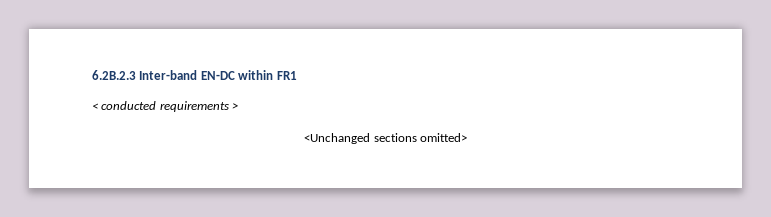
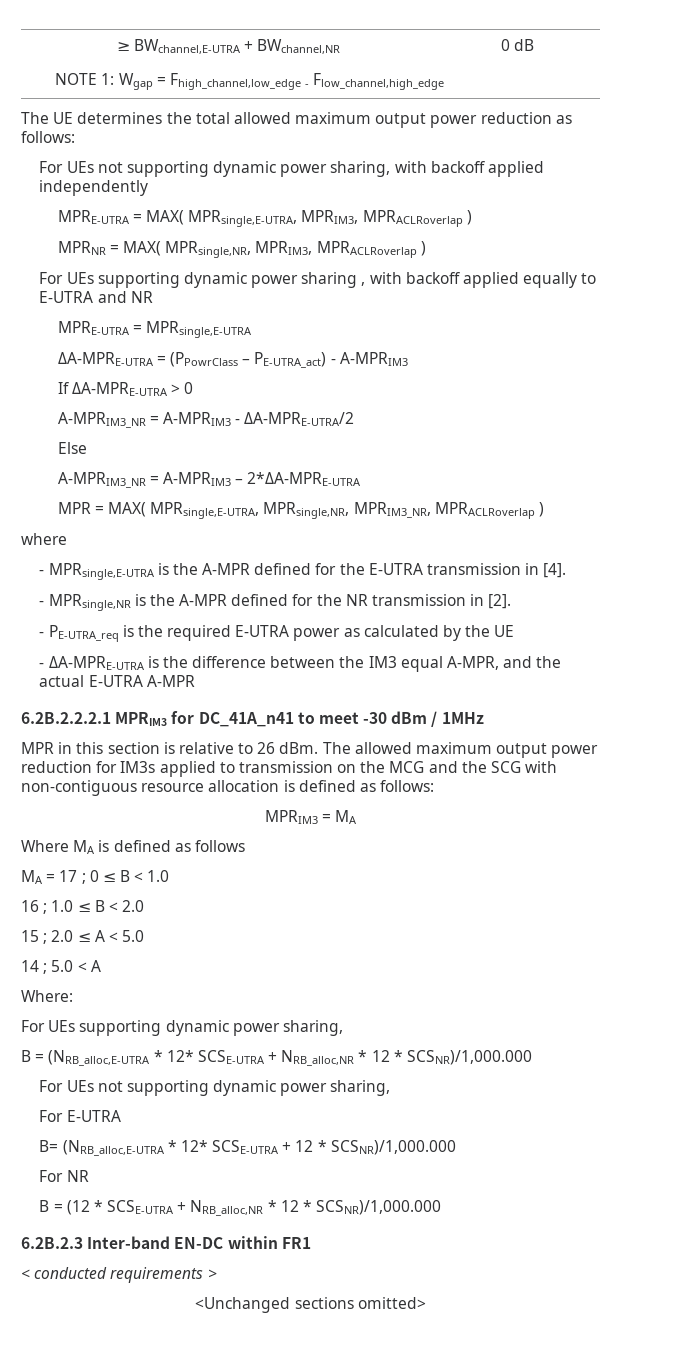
(92, 75) none -> [116,39,341,54] [500,39,535,51] [55,73,445,90] [21,112,572,128] [21,131,75,143] [39,161,545,177] [39,180,149,196] [57,210,472,227] [57,241,426,258] [39,272,597,288] [39,291,153,303] [57,321,253,338] [57,352,408,368] [57,382,194,396] [57,412,355,428] [57,442,87,454] [57,472,362,488] [57,502,545,519] [21,533,67,545] [39,563,567,580] [39,594,512,611] [39,625,515,642] [39,656,562,672] [39,675,195,687] [21,711,484,727] [21,742,599,758] [21,761,558,777] [21,780,435,796] [264,810,358,824] [21,840,245,854] [21,870,170,884] [21,900,145,914] [21,930,145,944] [21,960,101,974] [21,990,73,1002] [21,1020,343,1036] [21,1050,533,1066] [39,1080,391,1096] [39,1110,121,1122] [39,1140,456,1156] [39,1170,89,1182] [39,1200,442,1216] ≥ BWchannel,E-UTRA + BWchannel,NR | 0 dB // NOTE 1: Wgap = Fhigh_channel,low_edge - Flow_channel,high_edge // The UE determines the total allowed maximum output power reduction as follows: // For UEs not supporting dynamic power sharing, with backoff applied independently // MPRE-UTRA = MAX( MPRsingle,E-UTRA, MPRIM3, MPRACLRoverlap ) // MPRNR = MAX( MPRsingle,NR, MPRIM3, MPRACLRoverlap ) // For UEs supporting dynamic power sharing , with backoff applied equally to E-UTRA and NR // MPRE-UTRA = MPRsingle,E-UTRA // ΔA-MPRE-UTRA = (PPowrClass – PE-UTRA_act) - A-MPRIM3 // If ΔA-MPRE-UTRA > 0 // A-MPRIM3_NR = A-MPRIM3 - ΔA-MPRE-UTRA/2 // Else // A-MPRIM3_NR = A-MPRIM3 – 2*ΔA-MPRE-UTRA // MPR = MAX( MPRsingle,E-UTRA, MPRsingle,NR, MPRIM3_NR, MPRACLRoverlap ) // where // - MPRsingle,E-UTRA is the A-MPR defined for the E-UTRA transmission in [4]. // - MPRsingle,NR is the A-MPR defined for the NR transmission in [2]. // - PE-UTRA_req is the required E-UTRA power as calculated by the UE // - ΔA-MPRE-UTRA is the difference between the IM3 equal A-MPR, and the actual E-UTRA A-MPR // 6.2B.2.2.2.1 MPRIM3 for DC_41A_n41 to meet -30 dBm / 1MHz // MPR in this section is relative to 26 dBm. The allowed maximum output power reduction for IM3s applied to transmission on the MCG and the SCG with non-contiguous resource allocation is defined as follows: // MPRIM3 = MA // Where MA is defined as follows // MA = 17 ; 0 ≤ B < 1.0 // 16 ; 1.0 ≤ B < 2.0 // 15 ; 2.0 ≤ A < 5.0 // 14 ; 5.0 < A // Where: // For UEs supporting dynamic power sharing, // B = (NRB_alloc,E-UTRA * 12* SCSE-UTRA + NRB_alloc,NR * 12 * SCSNR)/1,000.000 // For UEs not supporting dynamic power sharing, // For E-UTRA // B= (NRB_alloc,E-UTRA * 12* SCSE-UTRA + 12 * SCSNR)/1,000.000 // For NR // B = (12 * SCSE-UTRA + NRB_alloc,NR * 12 * SCSNR)/1,000.000 //

